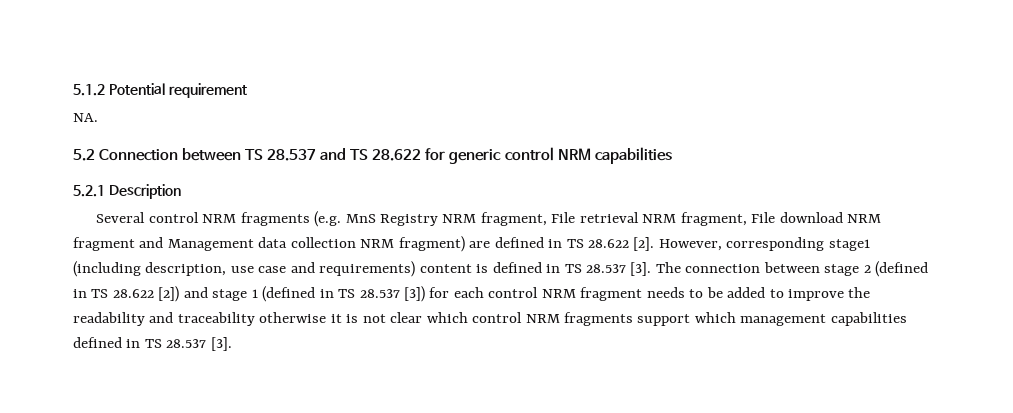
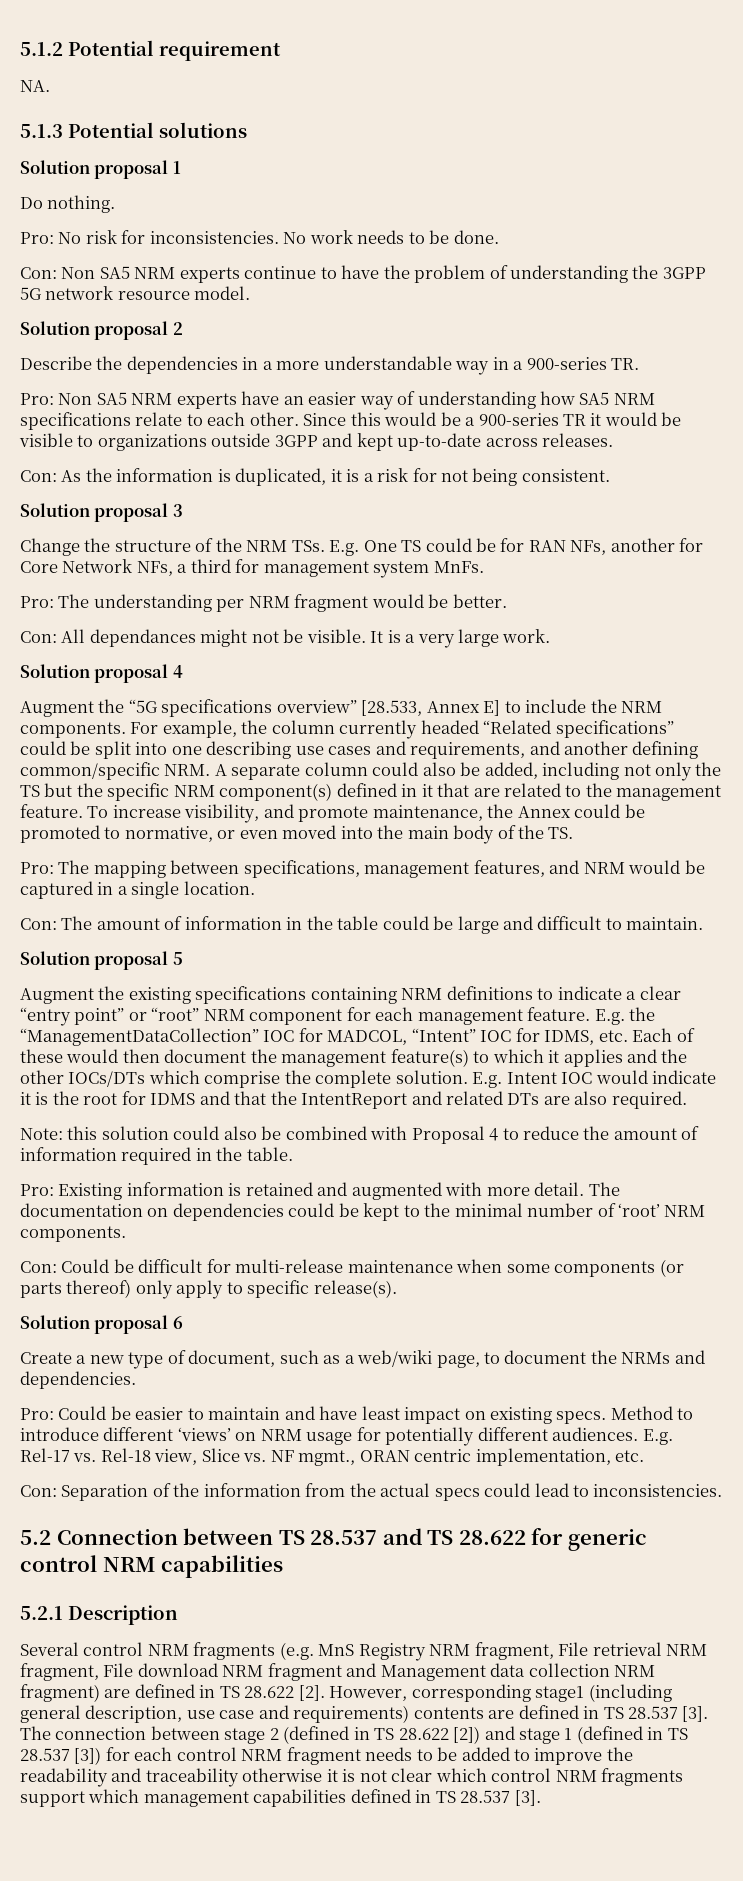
(98, 117) none -> [20,122,247,138] [20,160,181,179] [20,195,116,213] [20,230,499,244] [20,265,706,283] [20,286,251,300] [20,321,183,340] [20,356,640,375] [20,391,655,410] [20,412,682,430] [19,433,614,451] [20,468,610,486] [20,503,183,522] [20,538,704,556] [20,559,484,578] [20,594,507,612] [20,629,551,648] [20,664,183,683] [20,699,663,717] [20,720,674,739] [20,741,699,759] [20,762,722,781] [20,783,722,801] [20,804,645,823] [20,825,574,844] [20,860,705,878] [20,881,255,899] [20,916,704,934] [20,951,183,970] [20,986,681,1004] [20,1007,656,1026] [20,1028,695,1046] [20,1049,688,1067] [20,1070,717,1088] [20,1091,687,1109] [20,1126,700,1144] [20,1147,293,1165] [20,1182,620,1200] [20,1203,706,1221] [20,1226,126,1242] [20,1259,684,1277] [20,1280,397,1299] [20,1315,183,1334] [20,1350,705,1369] [20,1371,136,1389] [20,1406,694,1424] [20,1427,673,1446] [20,1448,645,1466] [20,1483,723,1501] // 5.1.3 Potential solutions // Solution proposal 1 // Do nothing. // Pro: No risk for inconsistencies. No work needs to be done. // Con: Non SA5 NRM experts continue to have the problem of understanding the 3GPP 5G network resource model. // Solution proposal 2 // Describe the dependencies in a more understandable way in a 900-series TR. // Pro: Non SA5 NRM experts have an easier way of understanding how SA5 NRM specifications relate to each other. Since this would be a 900-series TR it would be visible to organizations outside 3GPP and kept up-to-date across releases. // Con: As the information is duplicated, it is a risk for not being consistent. // Solution proposal 3 // Change the structure of the NRM TSs. E.g. One TS could be for RAN NFs, another for Core Network NFs, a third for management system MnFs. // Pro: The understanding per NRM fragment would be better. // Con: All dependances might not be visible. It is a very large work. // Solution proposal 4 // Augment the “5G specifications overview” [28.533, Annex E] to include the NRM components. For example, the column currently headed “Related specifications” could be split into one describing use cases and requirements, and another defining common/specific NRM. A separate column could also be added, including not only the TS but the specific NRM component(s) defined in it that are related to the management feature. To increase visibility, and promote maintenance, the Annex could be promoted to normative, or even moved into the main body of the TS. // Pro: The mapping between specifications, management features, and NRM would be captured in a single location. // Con: The amount of information in the table could be large and difficult to maintain. // Solution proposal 5 // Augment the existing specifications containing NRM definitions to indicate a clear “entry point” or “root” NRM component for each management feature. E.g. the “ManagementDataCollection” IOC for MADCOL, “Intent” IOC for IDMS, etc. Each of these would then document the management feature(s) to which it applies and the other IOCs/DTs which comprise the complete solution. E.g. Intent IOC would indicate it is the root for IDMS and that the IntentReport and related DTs are also required. // Note: this solution could also be combined with Proposal 4 to reduce the amount of information required in the table. // Pro: Existing information is retained and augmented with more detail. The documentation on dependencies could be kept to the minimal number of ‘root’ NRM components. // Con: Could be difficult for multi-release maintenance when some components (or parts thereof) only apply to specific release(s). // Solution proposal 6 // Create a new type of document, such as a web/wiki page, to document the NRMs and dependencies. // Pro: Could be easier to maintain and have least impact on existing specs. Method to introduce different ‘views’ on NRM usage for potentially different audiences. E.g. Rel-17 vs. Rel-18 view, Slice vs. NF mgmt., ORAN centric implementation, etc. // Con: Separation of the information from the actual specs could lead to inconsistencies.
(141, 269) none -> [20,1705,81,1723] general
[419,264,489,273] content is -> [413,1707,515,1719] contents are

